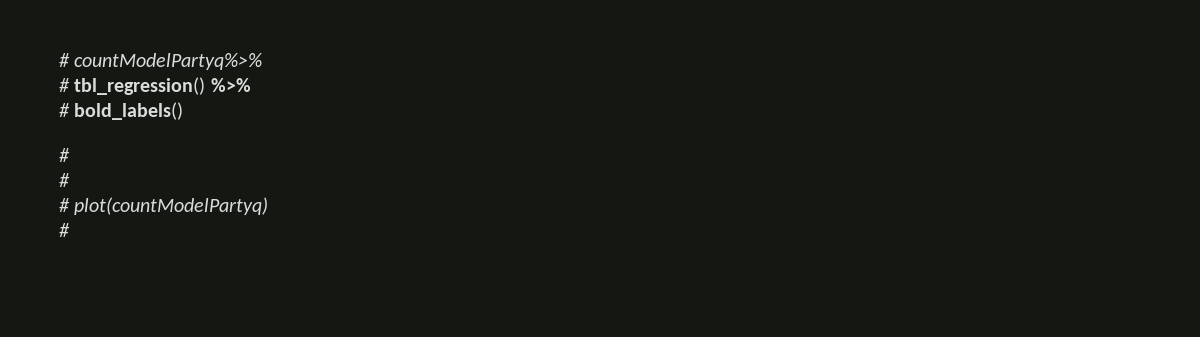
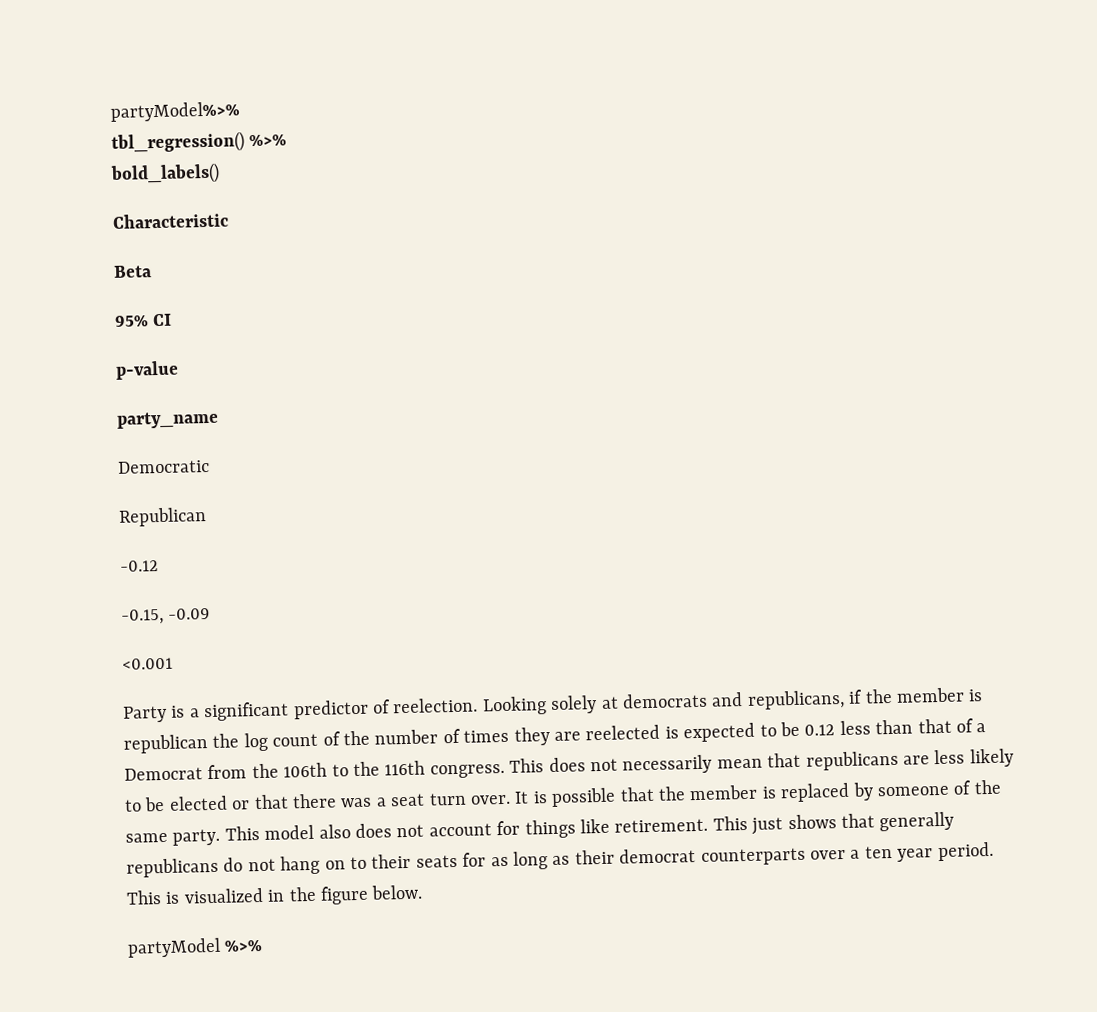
[59,53,263,70] [59,78,70,92] # countModelPartyq%>% // # -> [110,101,240,122] partyModel%>% //
[59,103,70,117] # -> (288, 140) none
[59,148,70,162] [59,173,70,187] [59,197,269,215] [59,223,70,237] # // # // # plot(countModelPartyq) // # -> [112,212,229,229] [113,265,152,278] [114,313,173,327] [115,360,179,380] [116,410,219,429] [117,459,210,474] [118,507,207,527] [120,560,159,572] [121,607,211,625] [122,657,173,670] [123,687,984,723] [123,718,987,754] [124,748,1014,781] [124,779,1002,812] [125,811,955,846] [126,841,994,878] [126,884,424,905] [127,937,264,958] Characteristic // Beta // 95% CI // p-value // party_name // Democratic // Republican // -0.12 // -0.15, -0.09 // <0.001 // Party is a significant predictor of reelection. Looking solely at democrats and republicans, if the member is republican the log count of the number of times they are reelected is expected to be 0.12 less than that of a Democrat from the 106th to the 116th congress. This does not necessarily mean that republicans are less likely to be elected or that there was a seat turn over. It is possible that the member is replaced by someone of the same party. This model also does not account for things like retirement. This just shows that generally republicans do not hang on to their seats for as long as their democrat counterparts over a ten year period. This is visualized in the figure below. // partyModel %>%

